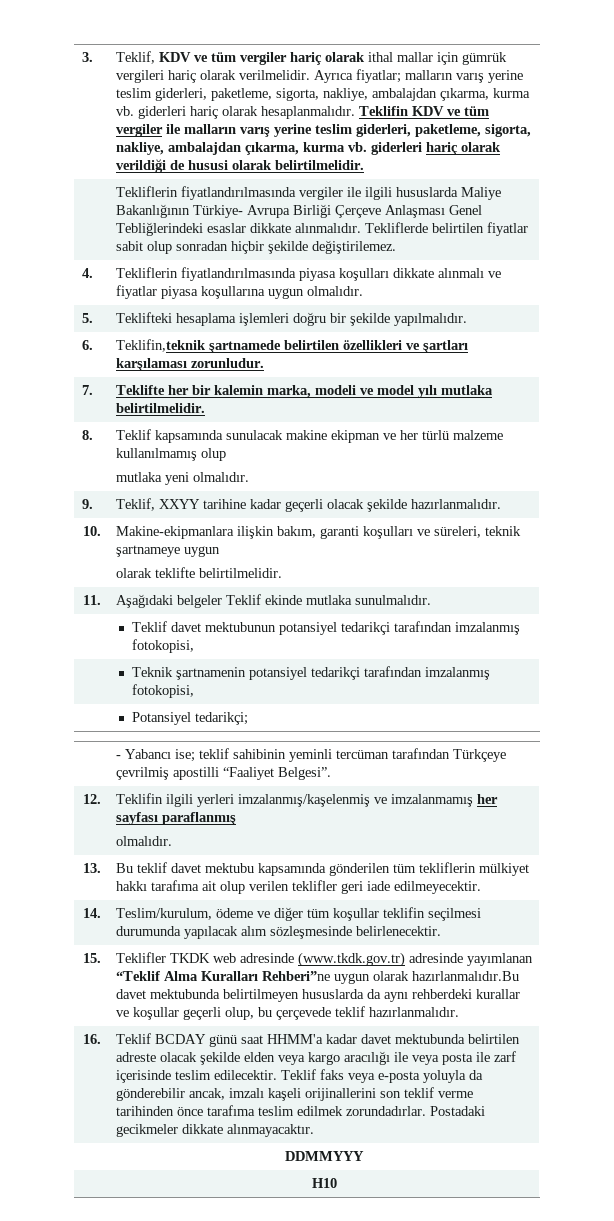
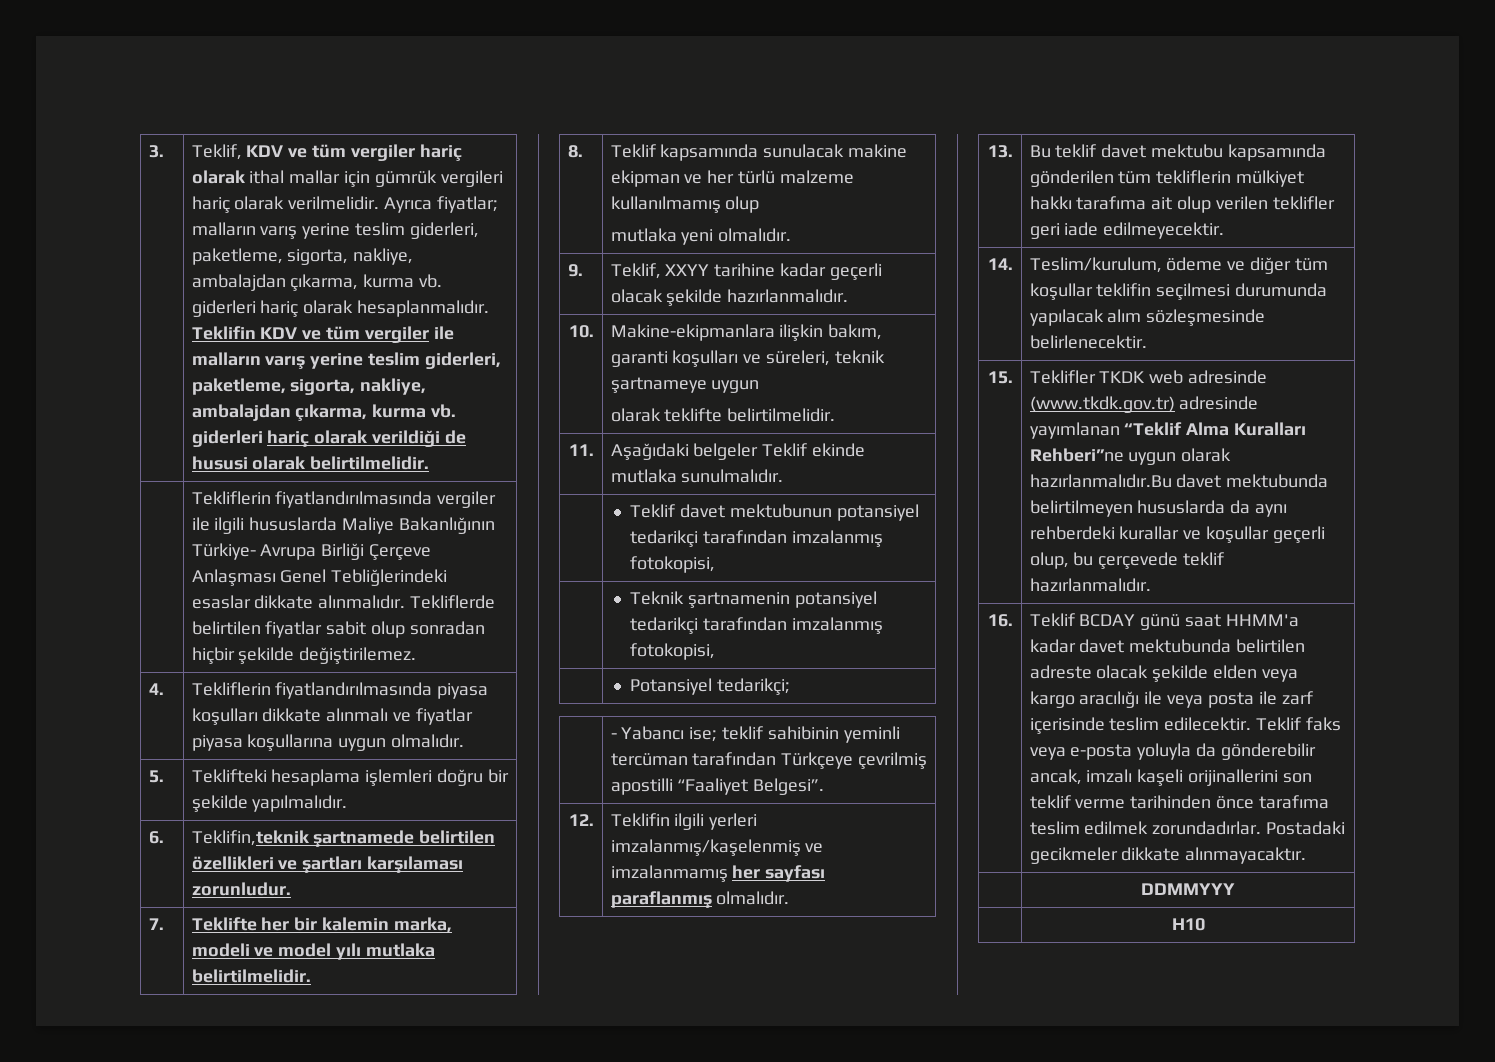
(236, 818) // -> (712, 899) none

